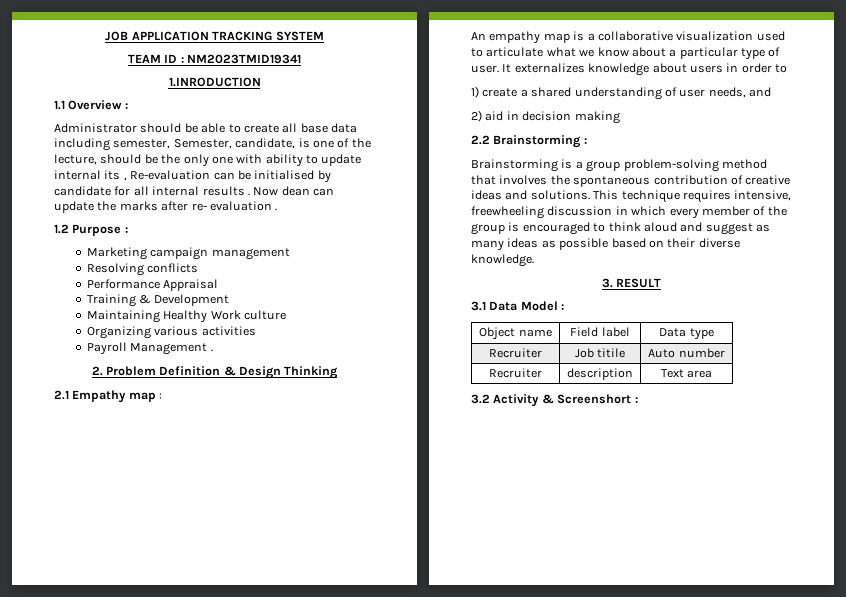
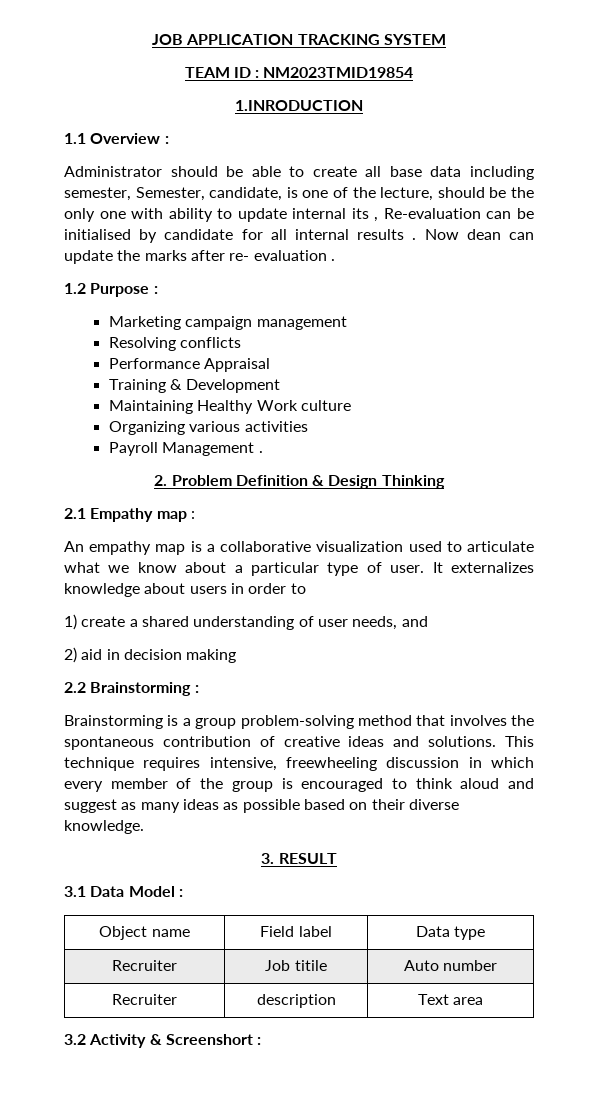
[187,54,302,64] NM2023TMID19341 -> [263,67,414,78] NM2023TMID19854

